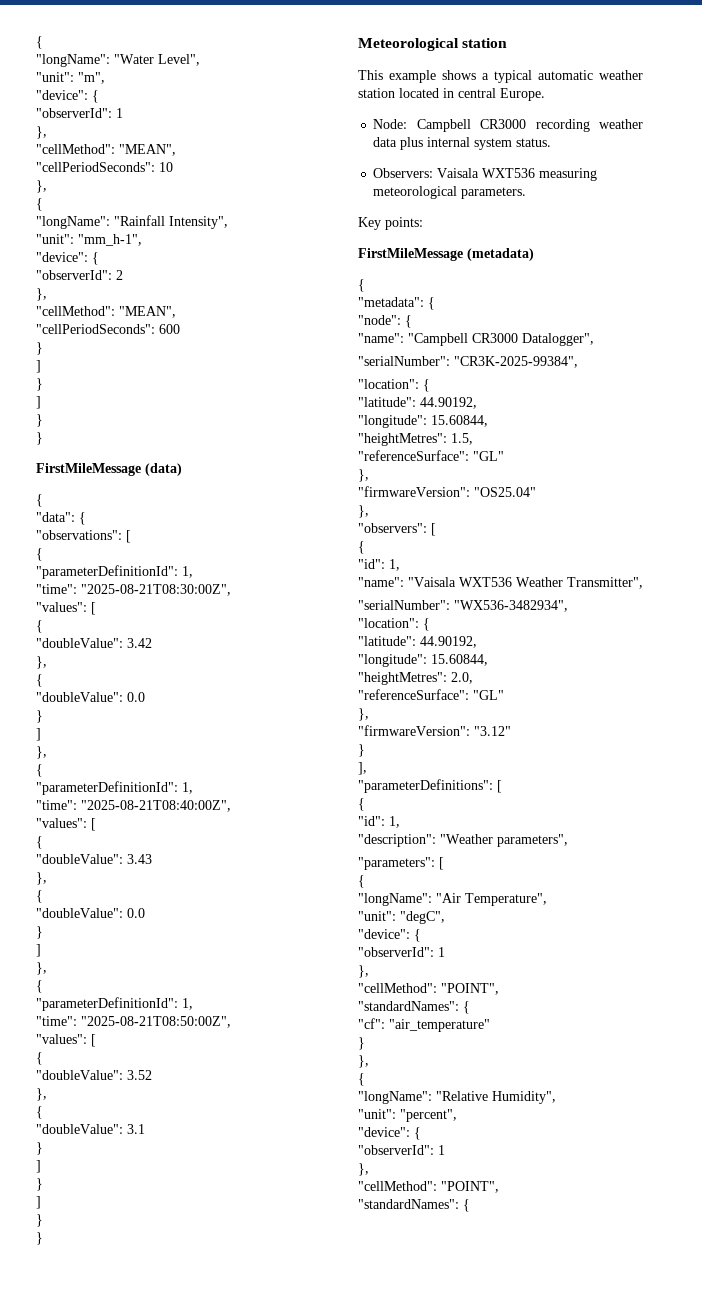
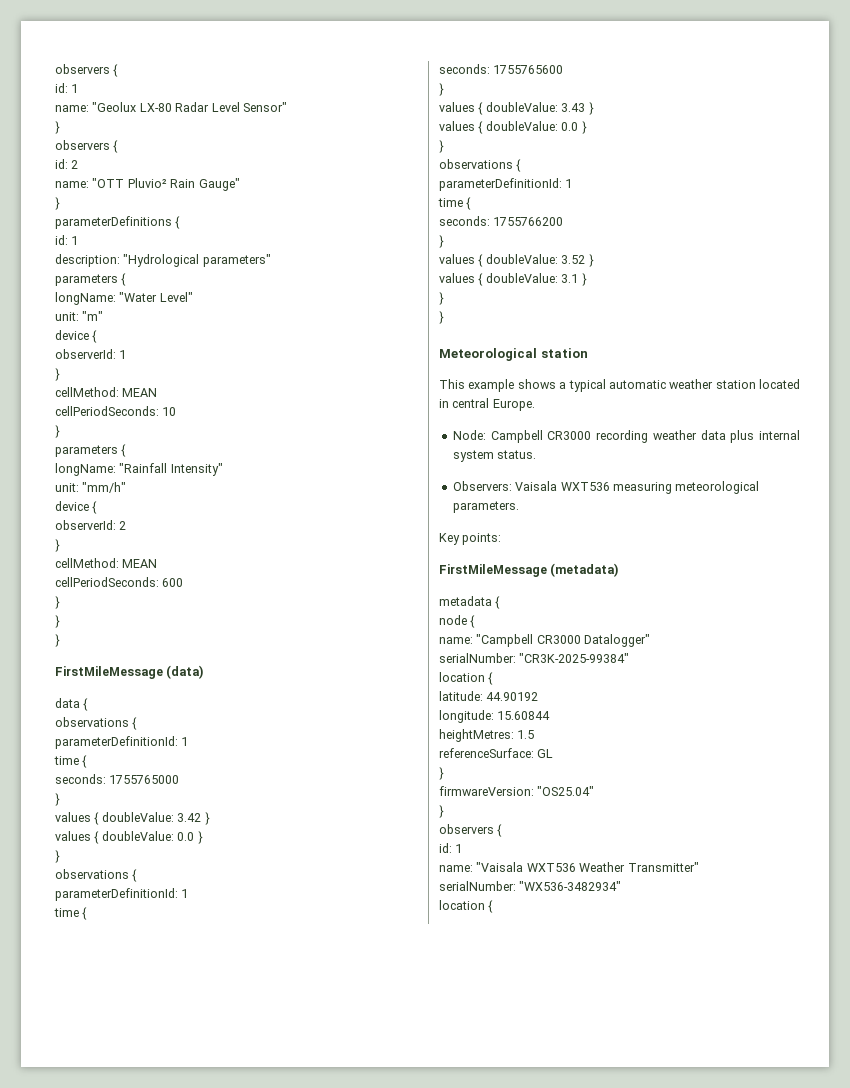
[36,36,43,49] [36,54,200,67] [36,72,105,84] [36,90,99,103] [36,108,123,118] [36,126,47,139] [36,144,176,156] [36,162,155,172] { // "longName": "Water Level", // "unit": "m", // "device": { // "observerId": 1 // }, // "cellMethod": "MEAN", // "cellPeriodSeconds": -> [55,64,119,77] [55,83,79,93] [55,102,287,112] [55,121,60,134] [55,140,119,153] [55,159,79,169] [55,178,240,191] [55,197,60,210] [55,216,181,229] [55,235,79,245] [55,254,271,267] [55,273,127,286] [55,292,193,305] [55,311,104,321] [55,330,98,343] [55,349,127,359] [55,368,60,381] [55,387,158,397] [55,406,159,416] observers { // id: 1 // name: "Geolux LX-80 Radar Level Sensor" // } // observers { // id: 2 // name: "OTT Pluvio² Rain Gauge" // } // parameterDefinitions { // id: 1 // description: "Hydrological parameters" // parameters { // longName: "Water Level" // unit: "m" // device { // observerId: 1 // } // cellMethod: MEAN // cellPeriodSeconds:
[36,180,47,193] [36,198,43,211] [36,215,228,229] [36,234,142,246] [36,252,99,265] [36,270,123,280] [36,288,47,301] [36,306,176,318] [36,324,155,334] }, // { // "longName": "Rainfall Intensity", // "unit": "mm_h-1", // "device": { // "observerId": 2 // }, // "cellMethod": "MEAN", // "cellPeriodSeconds": -> [55,425,60,438] [55,444,127,457] [55,463,223,476] [55,482,127,493] [55,501,98,514] [55,520,127,530] [55,539,60,552] [55,558,158,568] [55,577,159,587] } // parameters { // longName: "Rainfall Intensity" // unit: "mm/h" // device { // observerId: 2 // } // cellMethod: MEAN // cellPeriodSeconds:
[36,360,41,373] [36,378,43,391] [36,396,41,409] // ] // } // ] -> (60, 602) none
[36,494,43,507] [36,512,86,525] [36,530,131,543] [36,548,43,561] [36,565,193,579] [36,584,231,596] [36,602,96,615] [36,620,43,633] [36,638,152,648] [36,656,47,669] [36,674,43,687] [36,692,145,702] [36,710,43,723] [36,728,41,741] [36,746,47,759] [36,764,43,777] [36,781,193,795] [36,800,231,812] [36,818,96,831] [36,836,43,849] [36,854,152,864] [36,872,47,885] [36,890,43,903] [36,908,145,918] [36,926,43,939] [36,944,41,957] [36,962,47,975] [36,980,43,993] [36,997,193,1011] [36,1016,231,1028] [36,1034,96,1047] [36,1052,43,1065] [36,1070,152,1080] [36,1088,47,1101] [36,1106,43,1119] [36,1124,145,1134] [36,1142,43,1155] [36,1160,41,1173] [36,1178,43,1191] [36,1196,41,1209] { // "data": { // "observations": [ // { // "parameterDefinitionId": 1, // "time": "2025-08-21T08:30:00Z", // "values": [ // { // "doubleValue": 3.42 // }, // { // "doubleValue": 0.0 // } // ] // }, // { // "parameterDefinitionId": 1, // "time": "2025-08-21T08:40:00Z", // "values": [ // { // "doubleValue": 3.43 // }, // { // "doubleValue": 0.0 // } // ] // }, // { // "parameterDefinitionId": 1, // "time": "2025-08-21T08:50:00Z", // "values": [ // { // "doubleValue": 3.52 // }, // { // "doubleValue": 3.1 // } // ] // } // ] -> [55,698,89,711] [55,717,138,730] [55,736,189,749] [54,755,88,768] [55,774,180,784] [55,793,60,806] [55,812,210,825] [55,831,203,844] [55,850,60,863] [55,869,138,882] [55,888,189,901] [54,907,88,920] [439,64,564,74] [439,83,444,96] [439,102,594,115] [439,121,587,134] [439,140,444,153] [439,159,522,172] [439,178,573,191] [438,197,472,210] [439,216,564,226] [439,235,444,248] [439,254,594,267] [439,273,587,286] data { // observations { // parameterDefinitionId: 1 // time { // seconds: 1755765000 // } // values { doubleValue: 3.42 } // values { doubleValue: 0.0 } // } // observations { // parameterDefinitionId: 1 // time { // seconds: 1755765600 // } // values { doubleValue: 3.43 } // values { doubleValue: 0.0 } // } // observations { // parameterDefinitionId: 1 // time { // seconds: 1755766200 // } // values { doubleValue: 3.52 } // values { doubleValue: 3.1 }
[358,279,365,292] [358,297,435,310] [358,315,412,328] [358,333,594,346] [358,356,578,368] [358,379,430,392] [358,397,477,409] [358,415,488,428] [358,433,473,446] [358,450,504,461] [358,469,369,482] [358,486,536,497] [358,505,369,518] [358,523,436,536] [358,541,365,554] [358,559,400,571] [358,577,643,589] [358,600,568,612] [358,618,430,631] [358,636,477,648] [358,654,488,667] [358,672,473,685] [358,689,504,700] [358,708,369,721] [358,725,511,736] [358,744,365,757] [358,762,367,775] [358,779,502,793] [358,798,365,811] [358,816,400,828] [358,834,568,847] [358,857,444,870] [358,875,365,888] [358,893,547,906] [358,911,445,924] [358,929,421,942] [358,947,445,957] [358,965,369,978] [358,983,499,995] [358,1001,470,1014] [358,1018,490,1032] [358,1037,365,1050] [358,1055,369,1068] [358,1073,365,1086] [358,1091,556,1104] [358,1109,457,1122] [358,1127,421,1140] [358,1145,445,1155] [358,1163,369,1176] [358,1181,499,1193] [358,1199,459,1209] { // "metadata": { // "node": { // "name": "Campbell CR3000 Datalogger", // "serialNumber": "CR3K-2025-99384", // "location": { // "latitude": 44.90192, // "longitude": 15.60844, // "heightMetres": 1.5, // "referenceSurface": "GL" // }, // "firmwareVersion": "OS25.04" // }, // "observers": [ // { // "id": 1, // "name": "Vaisala WXT536 Weather Transmitter", // "serialNumber": "WX536-3482934", // "location": { // "latitude": 44.90192, // "longitude": 15.60844, // "heightMetres": 2.0, // "referenceSurface": "GL" // }, // "firmwareVersion": "3.12" // } // ], // "parameterDefinitions": [ // { // "id": 1, // "description": "Weather parameters", // "parameters": [ // { // "longName": "Air Temperature", // "unit": "degC", // "device": { // "observerId": 1 // }, // "cellMethod": "POINT", // "standardNames": { // "cf": "air_temperature" // } // }, // { // "longName": "Relative Humidity", // "unit": "percent", // "device": { // "observerId": 1 // }, // "cellMethod": "POINT", // "standardNames": -> [439,596,501,609] [439,615,476,628] [439,634,651,647] [439,653,630,663] [439,672,494,685] [439,691,539,701] [439,710,551,723] [439,729,535,742] [439,748,554,758] [439,767,444,780] [439,786,595,796] [439,805,444,818] [439,824,503,837] [439,843,463,853] [439,862,699,872] [439,881,622,891] [439,900,485,910] metadata { // node { // name: "Campbell CR3000 Datalogger" // serialNumber: "CR3K-2025-99384" // location { // latitude: 44.90192 // longitude: 15.60844 // heightMetres: 1.5 // referenceSurface: GL // } // firmwareVersion: "OS25.04" // } // observers { // id: 1 // name: "Vaisala WXT536 Weather Transmitter" // serialNumber: "WX536-3482934" // location

